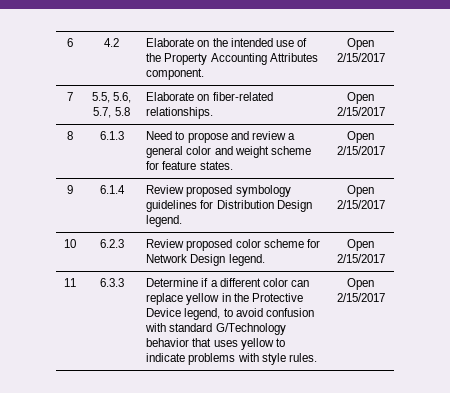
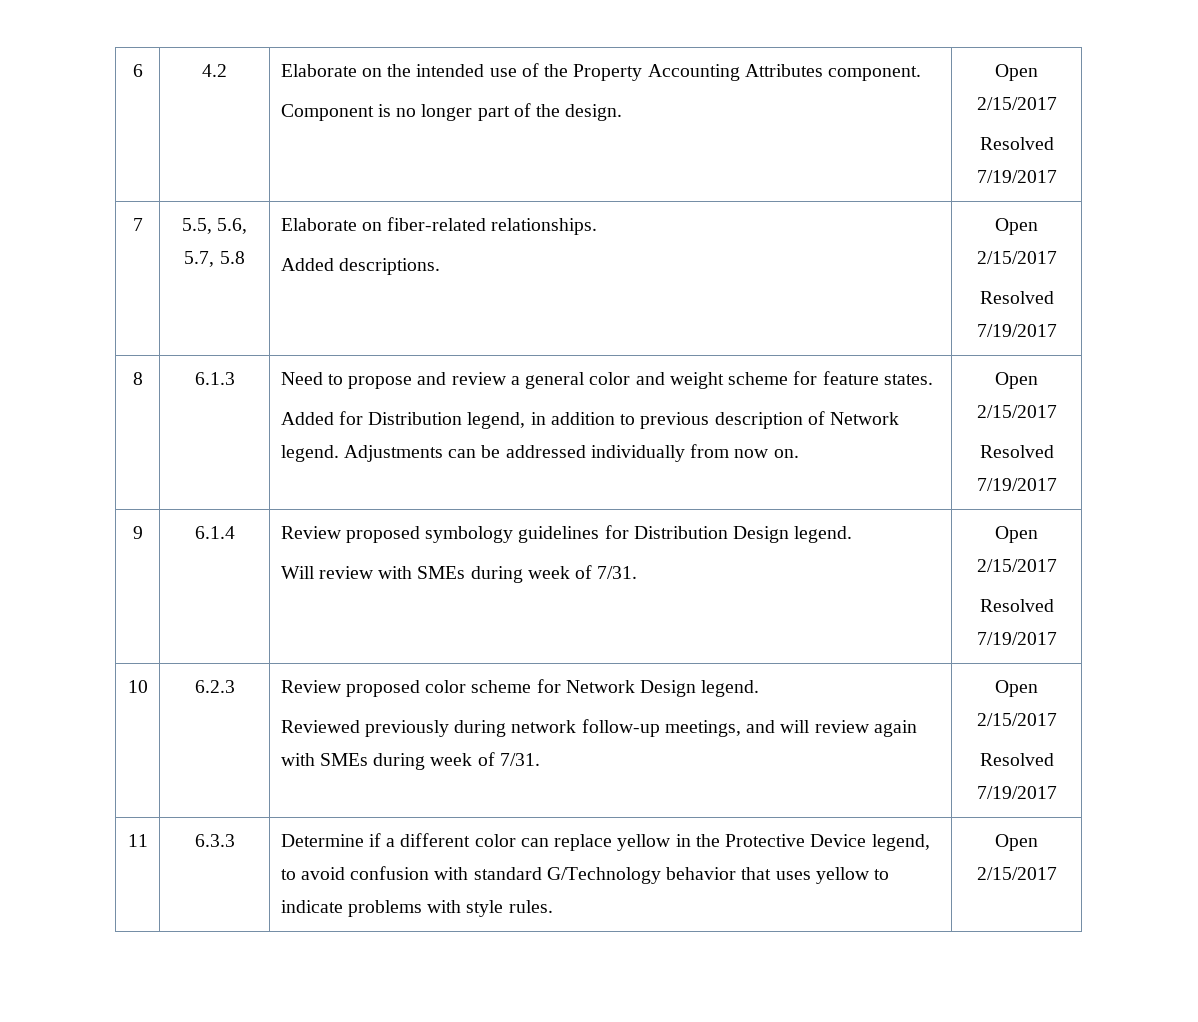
[347,38,374,50] [336,53,385,62] | Open 2/15/2017 -> [280,103,623,121] [995,64,1038,81] [976,97,1057,110] [979,137,1054,150] [976,170,1057,183] // Component is no longer part of the design. | Open 2/15/2017 // Resolved 7/19/2017
[347,92,374,104] [336,107,385,116] | Open 2/15/2017 -> [280,258,440,275] [995,218,1038,235] [976,251,1057,264] [979,291,1054,304] [976,324,1057,337] // Added descriptions. | Open 2/15/2017 // Resolved 7/19/2017
[347,131,374,143] [336,146,385,155] | Open 2/15/2017 -> [280,411,900,429] [280,444,799,462] [995,372,1038,389] [976,405,1057,418] [979,445,1054,458] [976,478,1057,491] // Added for Distribution legend, in addition to previous description of Network legend. Adjustments can be addressed individually from now on. | Open 2/15/2017 // Resolved 7/19/2017
[347,185,374,197] [336,200,385,209] | Open 2/15/2017 -> [280,565,638,583] [995,526,1038,543] [976,559,1057,572] [979,599,1054,612] [976,632,1057,645] // Will review with SMEs during week of 7/31. | Open 2/15/2017 // Resolved 7/19/2017
[347,239,374,251] [336,254,385,263] | Open 2/15/2017 -> [280,719,917,737] [280,752,540,770] [995,680,1038,697] [976,713,1057,726] [979,753,1054,766] [976,786,1057,799] // Reviewed previously during network follow-up meetings, and will review again with SMEs during week of 7/31. | Open 2/15/2017 // Resolved 7/19/2017

